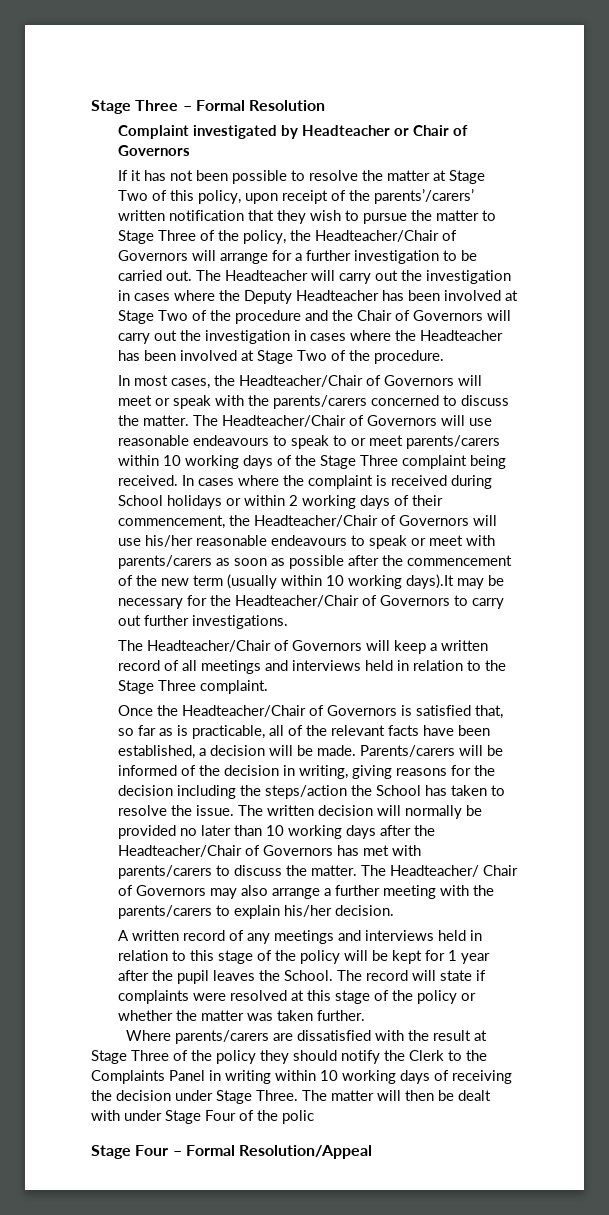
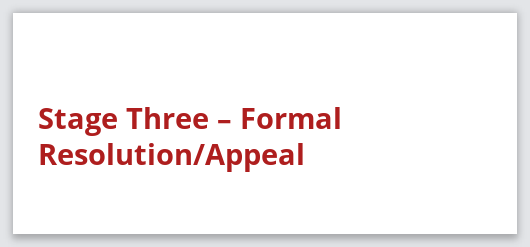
[249,100,326,111] [117,125,468,139] [117,145,190,156] [117,170,485,184] [117,189,474,204] [117,210,496,224] [117,230,457,244] [117,250,477,264] [117,270,511,284] [117,290,518,304] [117,310,511,324] [117,330,503,344] [117,350,444,364] [117,375,482,389] [117,395,509,409] [117,415,492,427] [117,435,500,449] [117,455,506,469] [117,475,492,489] [117,495,443,509] [117,515,497,529] [117,535,495,549] [117,555,512,569] [117,574,504,589] [117,595,504,609] [117,615,288,629] [117,640,488,654] [117,660,506,674] [117,680,268,694] [117,705,503,719] [117,725,490,739] [117,745,503,759] [117,765,495,779] [117,785,505,799] [117,805,482,819] [117,825,435,839] [117,845,421,857] [117,865,518,879] [117,885,494,899] [117,905,394,919] [117,930,482,944] [117,950,490,964] [117,970,486,984] [117,990,476,1004] [117,1010,365,1021] [126,1030,488,1044] [91,1050,487,1064] [91,1070,512,1084] [91,1090,491,1104] [91,1110,314,1124] [91,1145,235,1159] Resolution // Complaint investigated by Headteacher or Chair of Governors // If it has not been possible to resolve the matter at Stage Two of this policy, upon receipt of the parents’/carers’ written notification that they wish to pursue the matter to Stage Three of the policy, the Headteacher/Chair of Governors will arrange for a further investigation to be carried out. The Headteacher will carry out the investigation in cases where the Deputy Headteacher has been involved at Stage Two of the procedure and the Chair of Governors will carry out the investigation in cases where the Headteacher has been involved at Stage Two of the procedure. // In most cases, the Headteacher/Chair of Governors will meet or speak with the parents/carers concerned to discuss the matter. The Headteacher/Chair of Governors will use reasonable endeavours to speak to or meet parents/carers within 10 working days of the Stage Three complaint being received. In cases where the complaint is received during School holidays or within 2 working days of their commencement, the Headteacher/Chair of Governors will use his/her reasonable endeavours to speak or meet with parents/carers as soon as possible after the commencement of the new term (usually within 10 working days).It may be necessary for the Headteacher/Chair of Governors to carry out further investigations. // The Headteacher/Chair of Governors will keep a written record of all meetings and interviews held in relation to the Stage Three complaint. // Once the Headteacher/Chair of Governors is satisfied that, so far as is practicable, all of the relevant facts have been established, a decision will be made. Parents/carers will be informed of the decision in writing, giving reasons for the decision including the steps/action the School has taken to resolve the issue. The written decision will normally be provided no later than 10 working days after the Headteacher/Chair of Governors has met with parents/carers to discuss the matter. The Headteacher/ Chair of Governors may also arrange a further meeting with the parents/carers to explain his/her decision. // A written record of any meetings and interviews held in relation to this stage of the policy will be kept for 1 year after the pupil leaves the School. The record will state if complaints were resolved at this stage of the policy or whether the matter was taken further. // Where parents/carers are dissatisfied with the result at Stage Three of the policy they should notify the Clerk to the Complaints Panel in writing within 10 working days of receiving the decision under Stage Three. The matter will then be dealt with under Stage Four of the polic // Stage Four – Formal -> (342, 118) none

